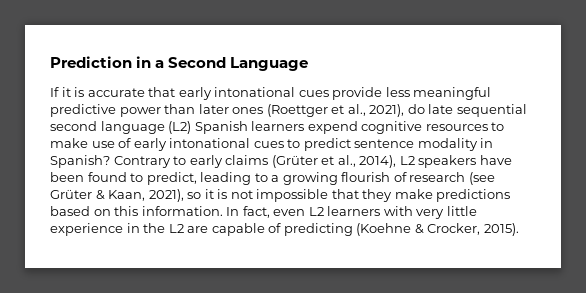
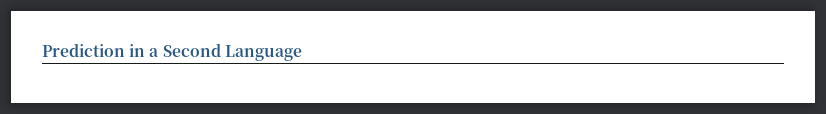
[50,87,492,100] [50,104,527,117] [50,121,505,134] [50,138,494,151] [50,155,512,168] [50,172,495,185] [50,189,511,202] [50,206,477,219] [50,223,519,236] // If it is accurate that early intonational cues provide less meaningful predictive power than later ones (Roettger et al., 2021), do late sequential second language (L2) Spanish learners expend cognitive resources to make use of early intonational cues to predict sentence modality in Spanish? Contrary to early claims (Grüter et al., 2014), L2 speakers have been found to predict, leading to a growing flourish of research (see Grüter & Kaan, 2021), so it is not impossible that they make predictions based on this information. In fact, even L2 learners with very little experience in the L2 are capable of predicting (Koehne & Crocker, 2015). -> (302, 53) none

